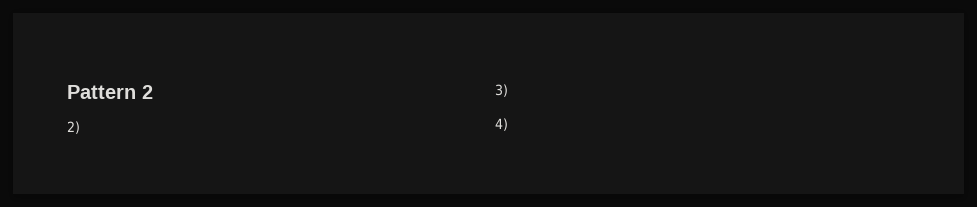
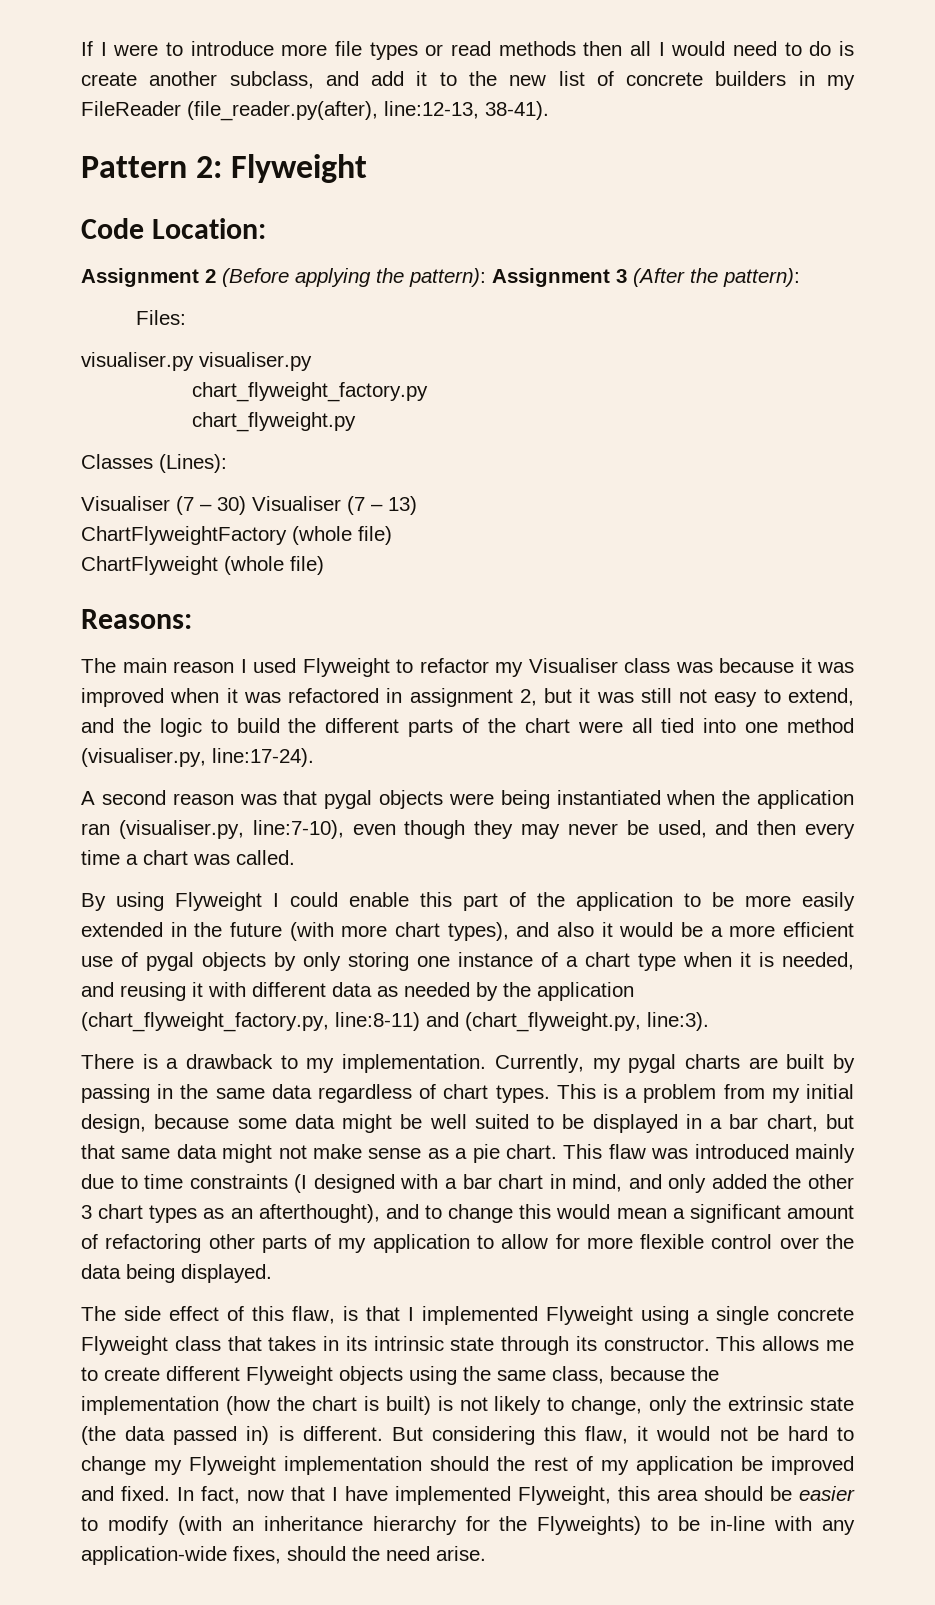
[67,85,153,99] [67,121,80,134] [495,84,508,97] [495,118,508,131] Pattern 2 // 2) // 3) // 4) -> [81,41,854,60] [81,71,856,90] [81,101,549,121] [81,154,368,183] [81,218,266,239] [81,268,800,287] [136,310,187,325] [81,352,312,371] [191,382,428,402] [191,412,356,432] [81,454,227,473] [81,496,417,515] [81,526,392,545] [81,556,324,575] [81,609,192,629] [81,658,854,677] [81,688,854,707] [81,718,854,737] [81,748,314,767] [81,790,855,809] [81,820,856,839] [81,850,295,865] [81,892,855,911] [81,922,854,941] [81,952,854,971] [81,982,634,1001] [81,1012,709,1032] [81,1054,856,1073] [81,1084,855,1103] [81,1114,854,1133] [81,1144,855,1163] [81,1174,854,1193] [81,1204,854,1223] [81,1234,855,1253] [81,1264,272,1283] [81,1306,854,1325] [81,1336,854,1355] [81,1366,719,1385] [81,1396,855,1415] [81,1426,854,1445] [81,1456,854,1475] [81,1486,855,1505] [81,1516,855,1535] [81,1546,486,1565] If I were to introduce more file types or read methods then all I would need to do is create another subclass, and add it to the new list of concrete builders in my FileReader (file_reader.py(after), line:12-13, 38-41). // Pattern 2: Flyweight // Code Location: // Assignment 2 (Before applying the pattern): Assignment 3 (After the pattern): // Files: // visualiser.py visualiser.py // chart_flyweight_factory.py // chart_flyweight.py // Classes (Lines): // Visualiser (7 – 30) Visualiser (7 – 13) // ChartFlyweightFactory (whole file) // ChartFlyweight (whole file) // Reasons: // The main reason I used Flyweight to refactor my Visualiser class was because it was improved when it was refactored in assignment 2, but it was still not easy to extend, and the logic to build the different parts of the chart were all tied into one method (visualiser.py, line:17-24). // A second reason was that pygal objects were being instantiated when the application ran (visualiser.py, line:7-10), even though they may never be used, and then every time a chart was called. // By using Flyweight I could enable this part of the application to be more easily extended in the future (with more chart types), and also it would be a more efficient use of pygal objects by only storing one instance of a chart type when it is needed, and reusing it with different data as needed by the application (chart_flyweight_factory.py, line:8-11) and (chart_flyweight.py, line:3). // There is a drawback to my implementation. Currently, my pygal charts are built by passing in the same data regardless of chart types. This is a problem from my initial design, because some data might be well suited to be displayed in a bar chart, but that same data might not make sense as a pie chart. This flaw was introduced mainly due to time constraints (I designed with a bar chart in mind, and only added the other 3 chart types as an afterthought), and to change this would mean a significant amount of refactoring other parts of my application to allow for more flexible control over the data being displayed. // The side effect of this flaw, is that I implemented Flyweight using a single concrete Flyweight class that takes in its intrinsic state through its constructor. This allows me to create different Flyweight objects using the same class, because the implementation (how the chart is built) is not likely to change, only the extrinsic state (the data passed in) is different. But considering this flaw, it would not be hard to change my Flyweight implementation should the rest of my application be improved and fixed. In fact, now that I have implemented Flyweight, this area should be easier to modify (with an inheritance hierarchy for the Flyweights) to be in-line with any application-wide fixes, should the need arise.

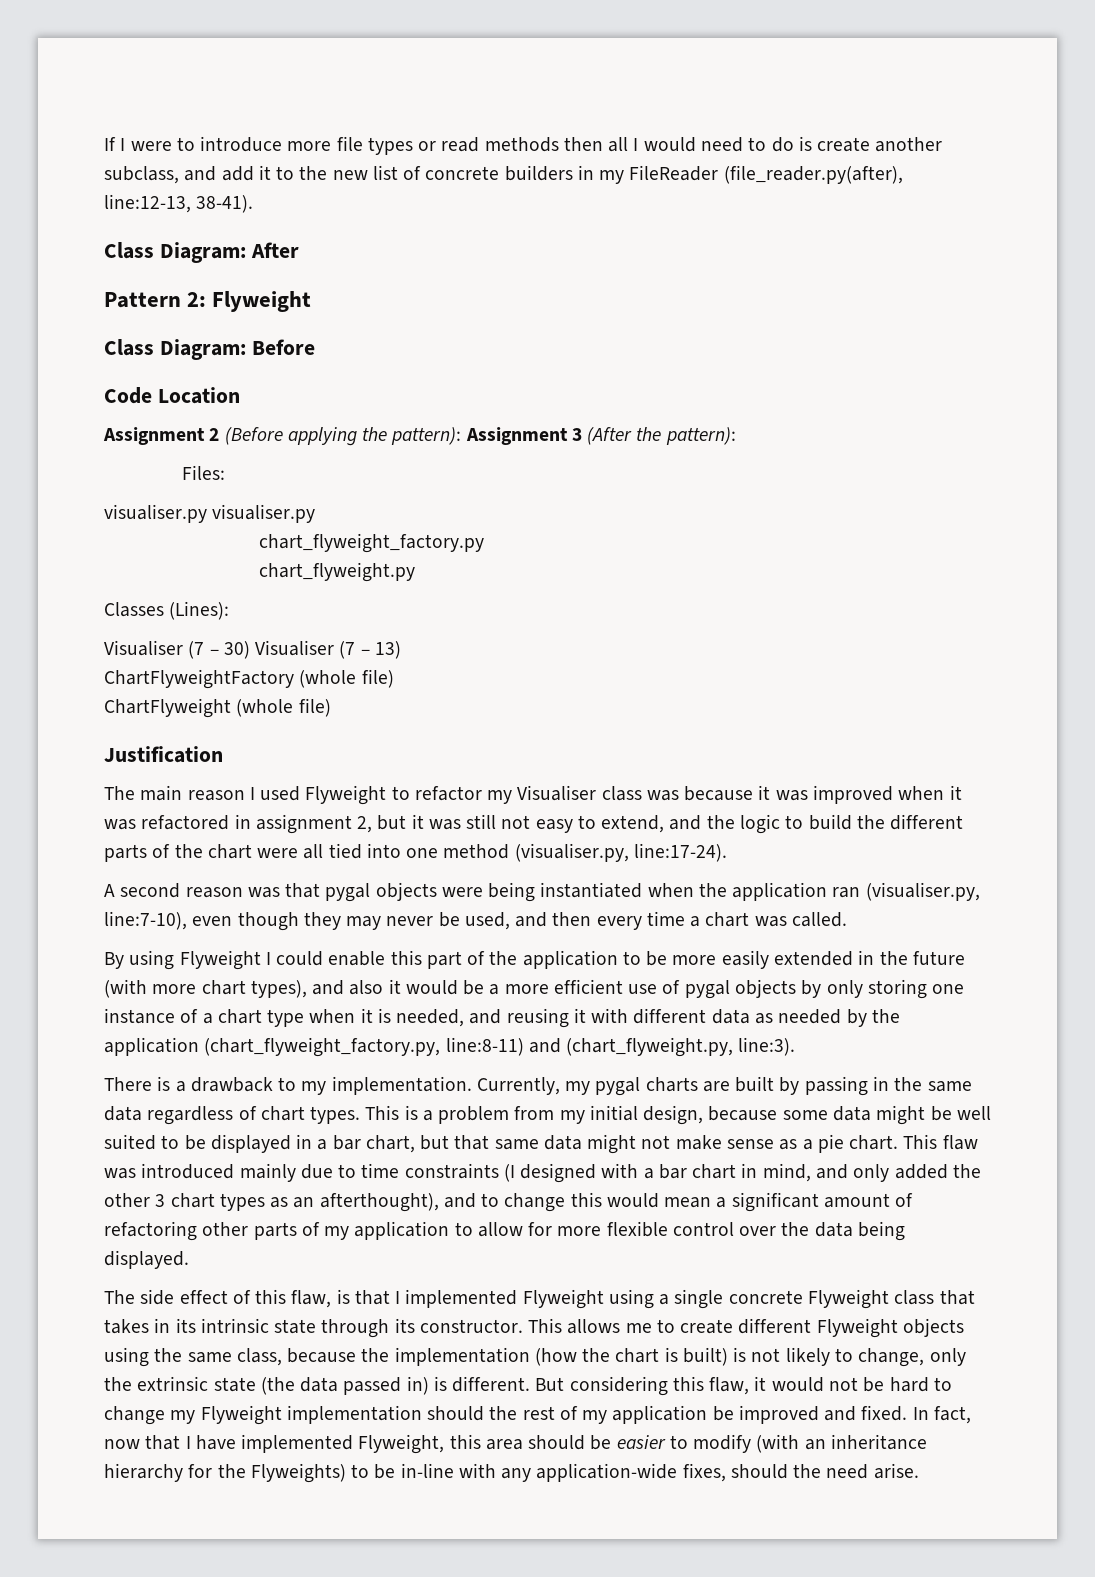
(549, 110) none -> [104,242,299,263] // Class Diagram: After
(368, 168) none -> [104,339,315,360] // Class Diagram: Before
[151,218,266,239] Location: -> [157,387,240,404] Location
[81,609,192,629] Reasons: -> [104,746,223,763] Justification

